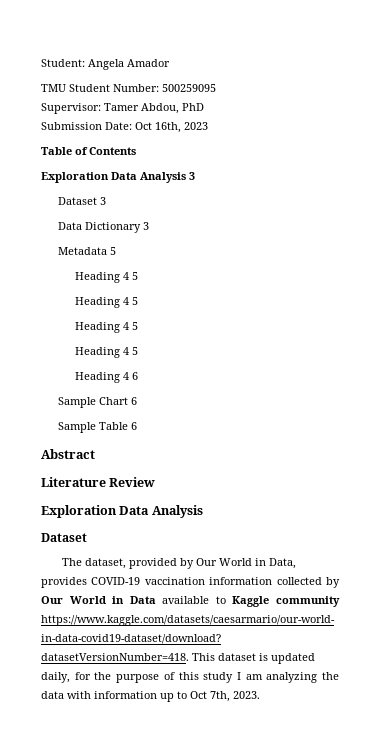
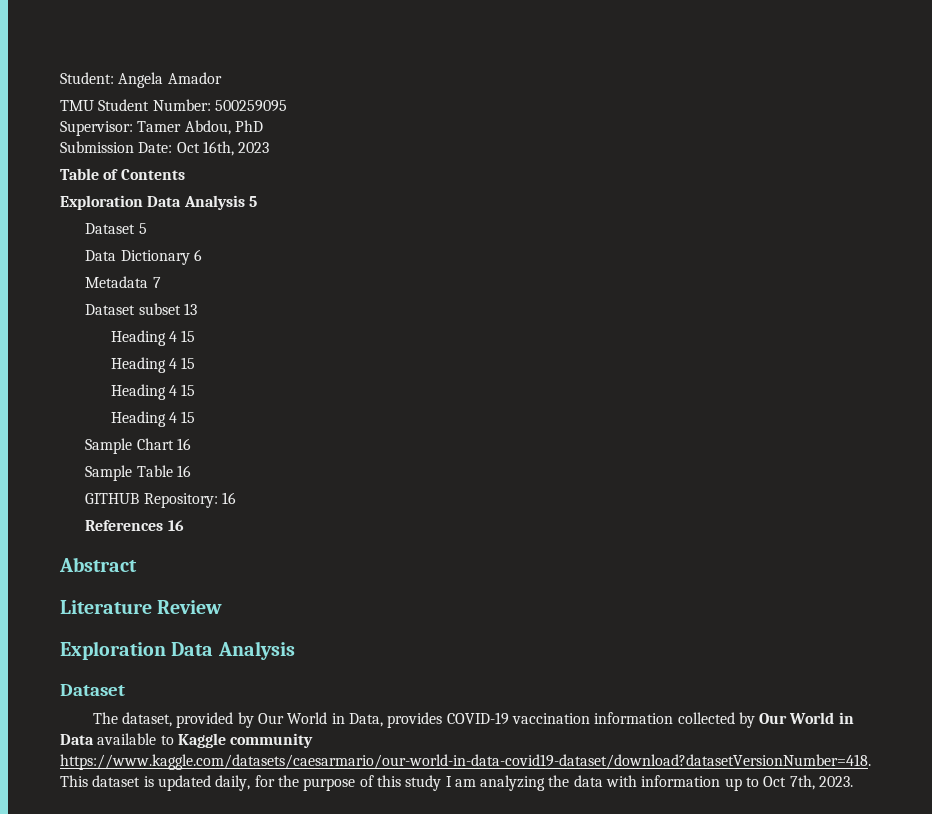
[189,172,195,180] [57,197,106,205] 3 // Dataset 3 -> [248,196,257,207] [85,223,147,234] 5 // Dataset 5
[142,222,149,230] 3 -> [194,249,203,261] 6
[109,247,116,255] [74,272,138,283] [74,297,138,308] [74,322,138,333] [74,347,138,358] [74,372,138,383] 5 // Heading 4 5 // Heading 4 5 // Heading 4 5 // Heading 4 5 // Heading 4 6 -> [152,277,161,288] [85,303,198,315] [110,330,196,346] [110,357,196,373] [110,384,196,400] [110,411,196,427] 7 // Dataset subset 13 // Heading 4 15 // Heading 4 15 // Heading 4 15 // Heading 4 15
[130,397,137,405] 6 -> [177,438,192,450] 16
[130,422,137,430] 6 -> [177,465,192,477] [85,492,237,508] [85,520,184,531] 16 // GITHUB Repository: 16 // References 16

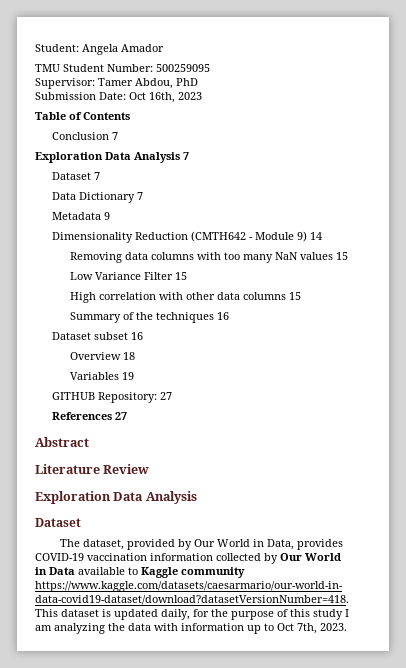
[60,195,257,210] [85,223,147,234] // Exploration Data Analysis 5 // Dataset 5 -> [52,132,119,140] [35,152,189,163] [52,172,101,180] // Conclusion 7 // Exploration Data Analysis 7 // Dataset 7
[194,249,203,261] 6 -> [137,192,144,200] 7
[152,277,161,288] [85,303,198,315] [110,330,196,346] [110,357,196,373] [110,384,196,400] [110,411,196,427] [85,438,192,454] [85,465,192,481] 7 // Dataset subset 13 // Heading 4 15 // Heading 4 15 // Heading 4 15 // Heading 4 15 // Sample Chart 16 // Sample Table 16 -> [104,212,111,220] [52,231,323,243] [69,252,348,263] [69,272,187,280] [69,292,301,303] [69,312,229,323] [52,332,144,340] [69,352,135,360] [69,372,134,380] 9 // Dimensionality Reduction (CMTH642 - Module 9) 14 // Removing data columns with too many NaN values 15 // Low Variance Filter 15 // High correlation with other data columns 15 // Summary of the techniques 16 // Dataset subset 16 // Overview 18 // Variables 19
[222,492,237,504] 16 -> [160,392,173,400] 27
[167,520,184,531] 16 -> [115,412,128,420] 27

